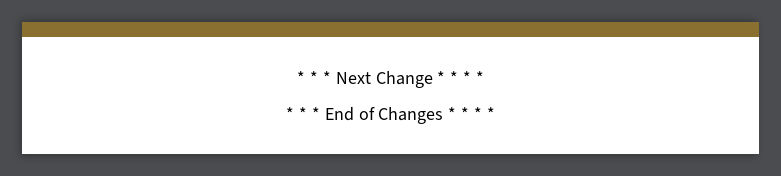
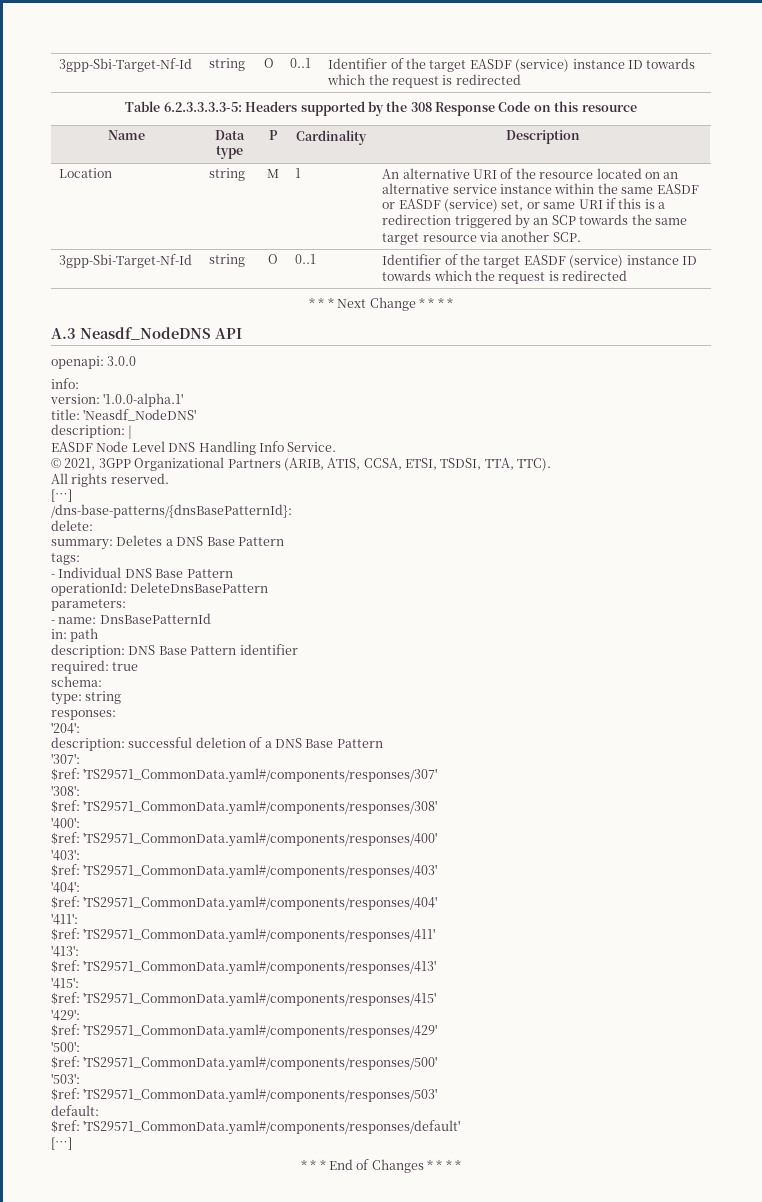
(297, 77) none -> [59,58,193,72] [209,58,246,71] [263,58,274,68] [290,58,312,68] [328,58,696,72] [327,74,521,88] [125,101,637,116] [108,130,145,140] [215,130,245,140] [216,146,243,159] [268,130,278,140] [296,130,367,145] [505,130,580,144] [59,168,113,178] [209,168,246,181] [266,169,279,178] [295,168,302,178] [382,168,679,179] [382,183,699,194] [382,198,665,212] [382,214,687,229] [382,231,581,245] [59,254,193,268] [209,254,246,267] [267,254,278,264] [295,254,317,264] [382,254,697,268] [382,270,628,284] 3gpp-Sbi-Target-Nf-Id | string | O | 0..1 | Identifier of the target EASDF (service) instance ID towards which the request is redirected // Table 6.2.3.3.3.3-5: Headers supported by the 308 Response Code on this resource // Name | Data type | P | Cardinality | Description // Location | string | M | 1 | An alternative URI of the resource located on an alternative service instance within the same EASDF or EASDF (service) set, or same URI if this is a redirection triggered by an SCP towards the same target resource via another SCP. // 3gpp-Sbi-Target-Nf-Id | string | O | 0..1 | Identifier of the target EASDF (service) instance ID towards which the request is redirected //
(484, 77) none -> [51,327,242,340] [51,356,137,369] [51,378,79,389] [50,393,184,407] [51,409,197,421] [51,424,133,439] [51,441,337,455] [51,457,552,471] [51,473,169,487] [51,489,72,502] [51,504,292,518] [51,520,93,531] [51,535,284,550] [51,553,80,565] [51,567,233,578] [51,582,269,596] [51,599,126,611] [51,613,211,624] [51,628,99,642] [51,644,298,658] [51,660,139,674] [51,676,102,687] [51,691,122,705] [51,710,116,720] [51,722,80,734] [51,737,383,751] [51,753,80,764] [51,768,438,783] [51,785,80,796] [51,800,438,815] [51,817,80,829] [51,832,438,847] [51,849,80,861] [51,864,438,879] [51,881,80,893] [51,896,438,911] [51,913,78,925] [51,928,436,943] [51,945,79,957] [51,960,437,975] [51,977,79,989] [51,992,437,1007] [51,1009,80,1021] [51,1024,438,1039] [51,1041,80,1052] [51,1056,438,1071] [51,1073,80,1084] [51,1088,438,1103] [51,1105,99,1116] [51,1120,461,1135] [51,1137,72,1150] // A.3 Neasdf_NodeDNS API // openapi: 3.0.0 // info: // version: '1.0.0-alpha.1' // title: 'Neasdf_NodeDNS' // description: | // EASDF Node Level DNS Handling Info Service. // © 2021, 3GPP Organizational Partners (ARIB, ATIS, CCSA, ETSI, TSDSI, TTA, TTC). // All rights reserved. // […] // /dns-base-patterns/{dnsBasePatternId}: // delete: // summary: Deletes a DNS Base Pattern // tags: // - Individual DNS Base Pattern // operationId: DeleteDnsBasePattern // parameters: // - name: DnsBasePatternId // in: path // description: DNS Base Pattern identifier // required: true // schema: // type: string // responses: // '204': // description: successful deletion of a DNS Base Pattern // '307': // $ref: 'TS29571_CommonData.yaml#/components/responses/307' // '308': // $ref: 'TS29571_CommonData.yaml#/components/responses/308' // '400': // $ref: 'TS29571_CommonData.yaml#/components/responses/400' // '403': // $ref: 'TS29571_CommonData.yaml#/components/responses/403' // '404': // $ref: 'TS29571_CommonData.yaml#/components/responses/404' // '411': // $ref: 'TS29571_CommonData.yaml#/components/responses/411' // '413': // $ref: 'TS29571_CommonData.yaml#/components/responses/413' // '415': // $ref: 'TS29571_CommonData.yaml#/components/responses/415' // '429': // $ref: 'TS29571_CommonData.yaml#/components/responses/429' // '500': // $ref: 'TS29571_CommonData.yaml#/components/responses/500' // '503': // $ref: 'TS29571_CommonData.yaml#/components/responses/503' // default: // $ref: 'TS29571_CommonData.yaml#/components/responses/default' // […]

